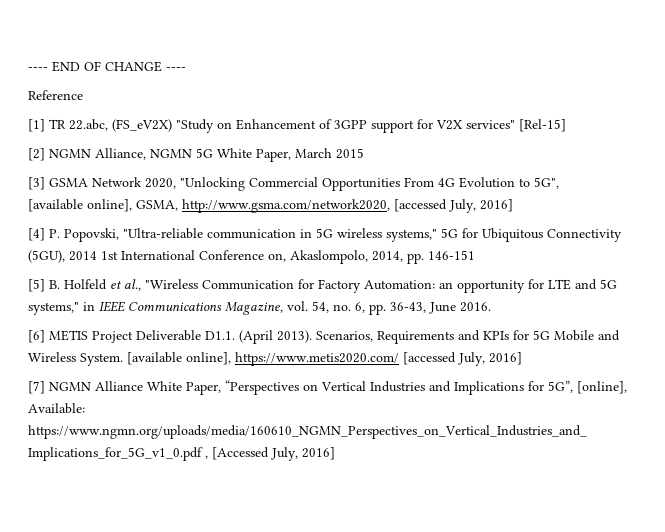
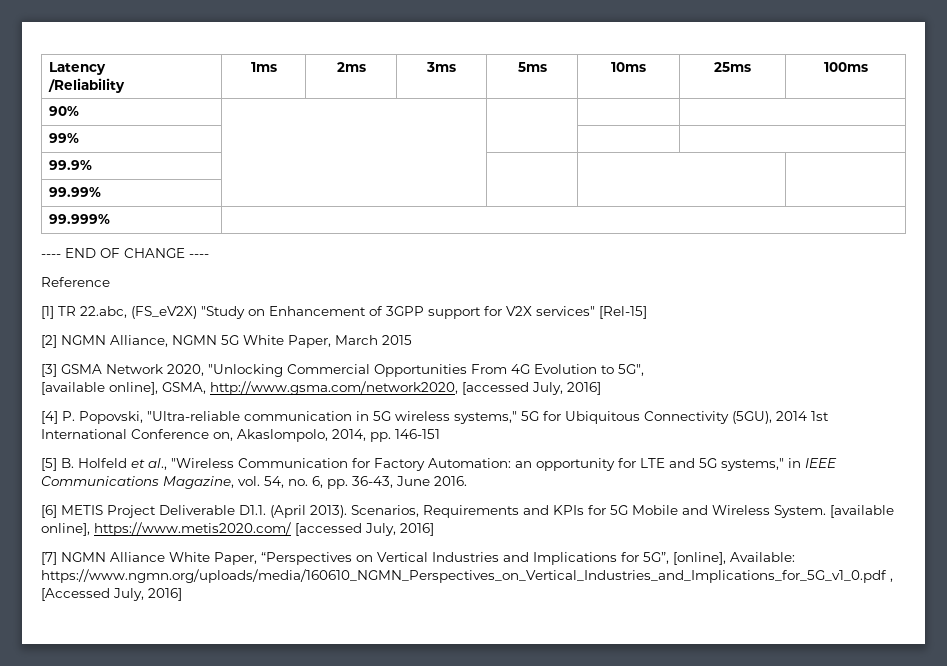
(28, 69) none -> [49,62,107,75] [48,78,126,93] [250,62,277,72] [336,62,366,72] [426,62,456,72] [517,62,547,72] [611,62,646,72] [714,62,751,72] [823,62,868,72] [49,106,80,116] [49,133,80,143] [49,160,93,170] [49,187,102,197] [49,214,111,224] Latency // /Reliability | 1ms | 2ms | 3ms | 5ms | 10ms | 25ms | 100ms // 90% | | | | // 99% | | | | // 99.9% | | | | // 99.99% | | | | // 99.999% | //

